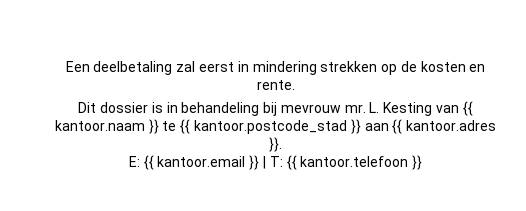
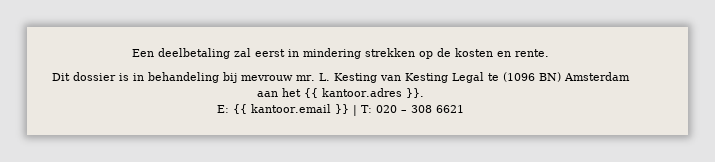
[462,101,473,116] [54,119,389,134] {{ kantoor.naam }} te {{ kantoor.postcode_stad }} aan -> [404,72,630,83] [257,88,302,97] Kesting Legal te (1096 BN) Amsterdam aan het
[286,155,423,170] {{ kantoor.telefoon }} -> [375,105,464,113] 020 – 308 6621

